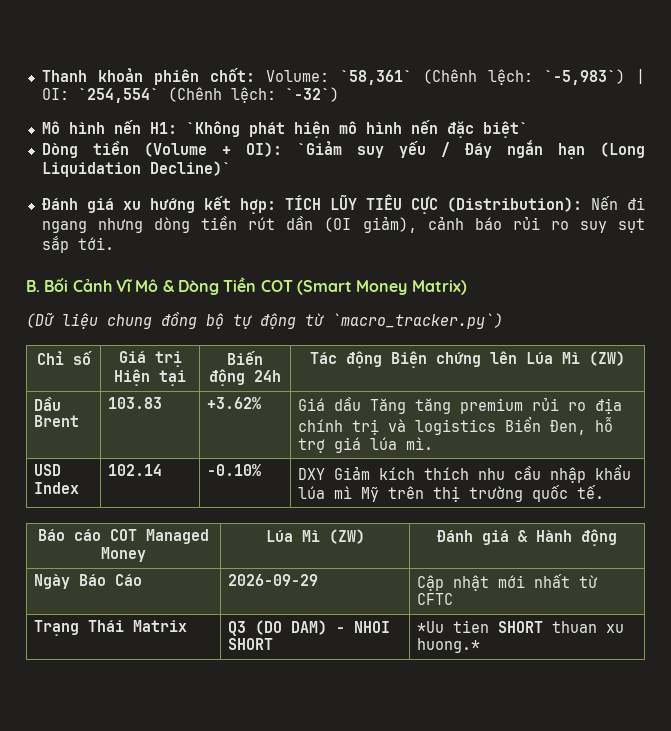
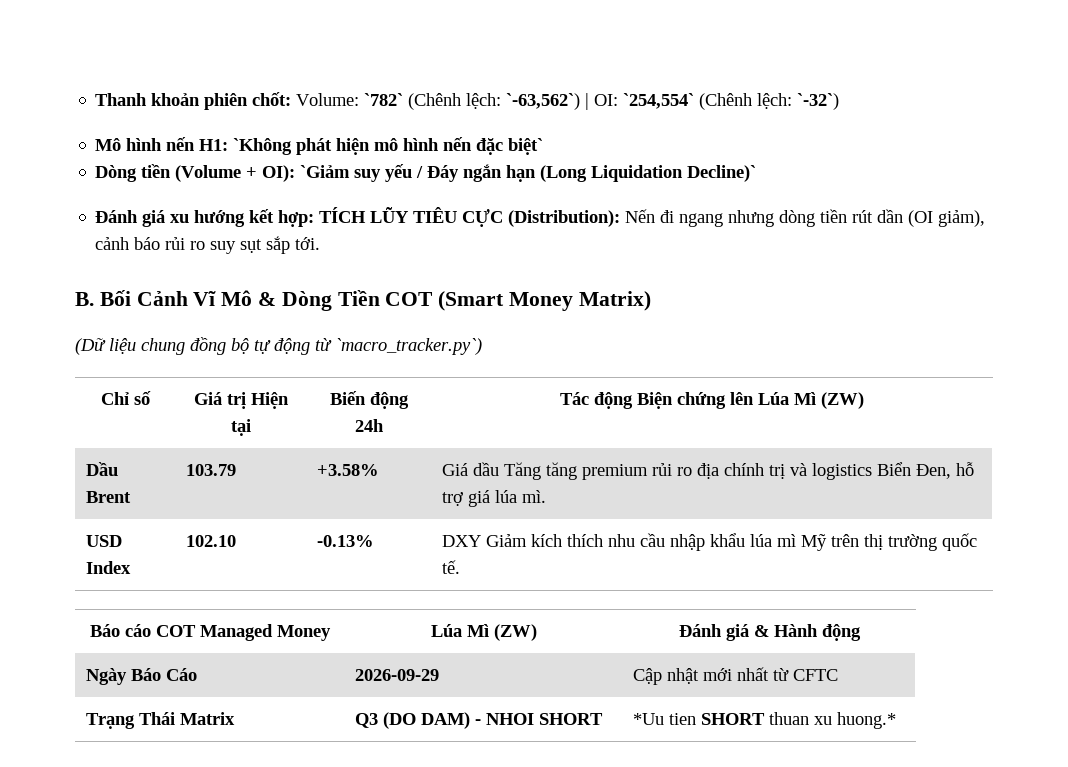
[339,69,625,85] `58,361` (Chênh lệch: `-5,983`) -> [364,93,581,110] `782` (Chênh lệch: `-63,562`)
[108,397,163,409] [207,397,262,409] 103.83 | +3.62% -> [186,464,237,476] [317,464,380,476] 103.79 | +3.58%
[108,464,163,476] [207,464,262,476] 102.14 | -0.10% -> [186,535,237,547] [317,535,375,547] 102.10 | -0.13%

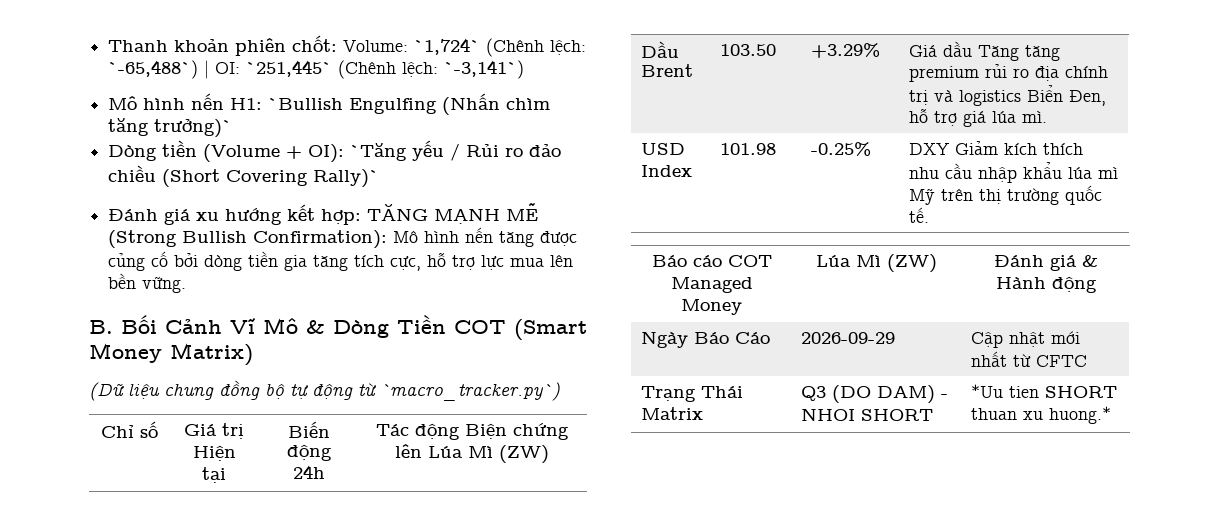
[364,93,581,110] `782` (Chênh lệch: `-63,562`) -> [414,38,587,57] [108,60,199,79] `1,724` (Chênh lệch: `-65,488`)
[623,93,840,110] `254,554` (Chênh lệch: `-32`) -> [246,60,525,79] `251,445` (Chênh lệch: `-3,141`)
[233,137,544,155] `Không phát hiện mô hình nến đặc biệt` -> [268,93,551,115] [108,118,233,138] `Bullish Engulfing (Nhấn chìm tăng trưởng)`
[300,164,757,182] `Giảm suy yếu / Đáy ngắn hạn (Long Liquidation Decline)` -> [350,140,562,161] [108,165,380,188] `Tăng yếu / Rủi ro đảo chiều (Short Covering Rally)`
[319,207,986,227] [95,236,321,254] TÍCH LŨY TIÊU CỰC (Distribution): Nến đi ngang nhưng dòng tiền rút dần (OI giảm), cảnh báo rủi ro suy sụt sắp tới. -> [367,202,539,224] [108,227,578,249] [108,251,574,271] [108,273,187,293] TĂNG MẠNH MẼ (Strong Bullish Confirmation): Mô hình nến tăng được củng cố bởi dòng tiền gia tăng tích cực, hỗ trợ lực mua lên bền vững.
[186,464,237,476] [317,464,380,476] 103.79 | +3.58% -> [720,44,777,56] [811,43,881,58] 103.50 | +3.29%
[186,535,237,547] [317,535,375,547] 102.10 | -0.13% -> [720,143,777,155] [811,142,872,156] 101.98 | -0.25%

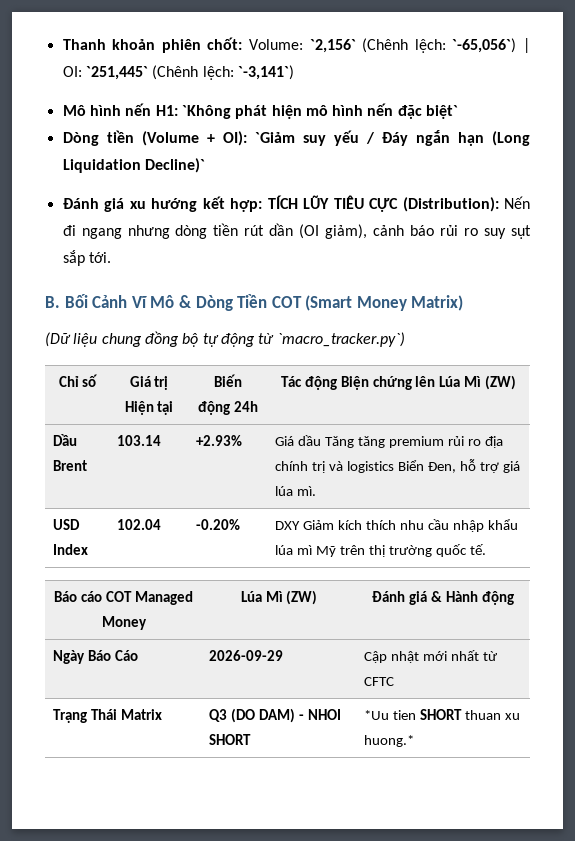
[414,38,587,57] [108,60,199,79] `1,724` (Chênh lệch: `-65,488`) -> [309,38,517,53] `2,156` (Chênh lệch: `-65,056`)
[268,93,551,115] [108,118,233,138] `Bullish Engulfing (Nhấn chìm tăng trưởng)` -> [181,103,459,119] `Không phát hiện mô hình nến đặc biệt`
[350,140,562,161] [108,165,380,188] `Tăng yếu / Rủi ro đảo chiều (Short Covering Rally)` -> [254,130,530,146] [62,158,205,173] `Giảm suy yếu / Đáy ngắn hạn (Long Liquidation Decline)`
[367,202,539,224] [108,227,578,249] [108,251,574,271] [108,273,187,293] TĂNG MẠNH MẼ (Strong Bullish Confirmation): Mô hình nến tăng được củng cố bởi dòng tiền gia tăng tích cực, hỗ trợ lực mua lên bền vững. -> [267,195,530,212] [62,223,531,239] [62,250,111,266] TÍCH LŨY TIÊU CỰC (Distribution): Nến đi ngang nhưng dòng tiền rút dần (OI giảm), cảnh báo rủi ro suy sụt sắp tới.
[720,44,777,56] [811,43,881,58] 103.50 | +3.29% -> [117,435,162,446] [196,435,243,446] 103.14 | +2.93%
[720,143,777,155] [811,142,872,156] 101.98 | -0.25% -> [117,519,162,530] [196,519,241,530] 102.04 | -0.20%

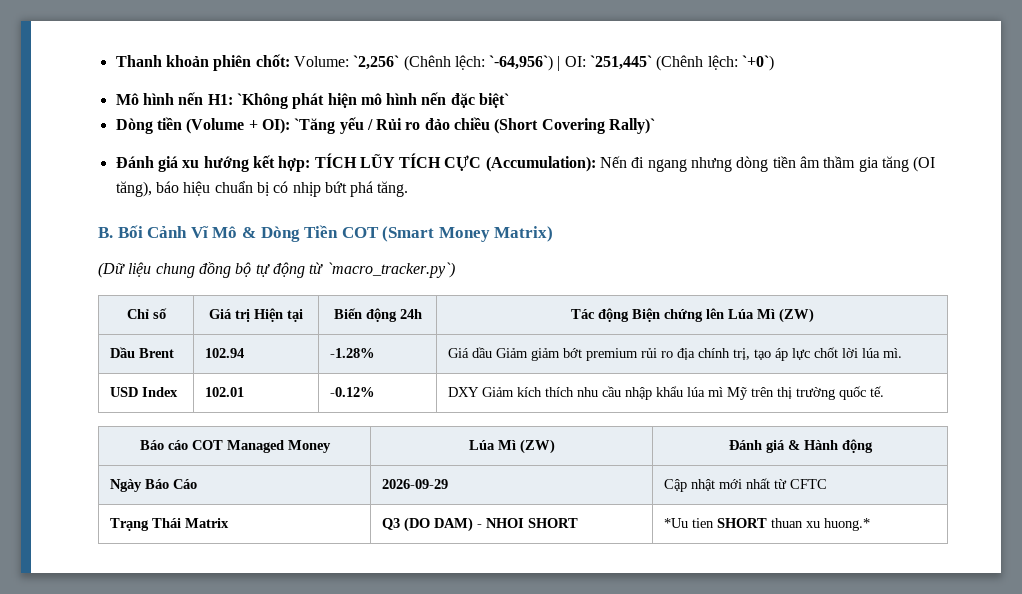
[309,38,517,53] `2,156` (Chênh lệch: `-65,056`) -> [353,55,554,71] `2,256` (Chênh lệch: `-64,956`)
[237,65,294,80] `-3,141`) -> [742,55,775,71] `+0`)
[254,130,530,146] [62,158,205,173] `Giảm suy yếu / Đáy ngắn hạn (Long Liquidation Decline)` -> [294,117,656,134] `Tăng yếu / Rủi ro đảo chiều (Short Covering Rally)`
[333,195,499,212] TIÊU CỰC (Distribution): -> [399,153,596,172] TÍCH CỰC (Accumulation):
[244,223,531,239] [62,250,111,266] rút dần (OI giảm), cảnh báo rủi ro suy sụt sắp tới. -> [800,156,936,172] [115,181,409,197] âm thầm gia tăng (OI tăng), báo hiệu chuẩn bị có nhịp bứt phá tăng.
[117,435,162,446] [196,435,243,446] 103.14 | +2.93% -> [204,348,244,358] [329,348,375,358] 102.94 | -1.28%
[325,436,386,448] Tăng tăng -> [495,348,582,361] Giảm giảm bớt
[312,459,520,473] trị và logistics Biển Đen, hỗ trợ giá -> [732,347,858,361] trị, tạo áp lực chốt lời
[117,519,162,530] [196,519,241,530] 102.04 | -0.20% -> [204,387,244,397] [329,387,375,397] 102.01 | -0.12%

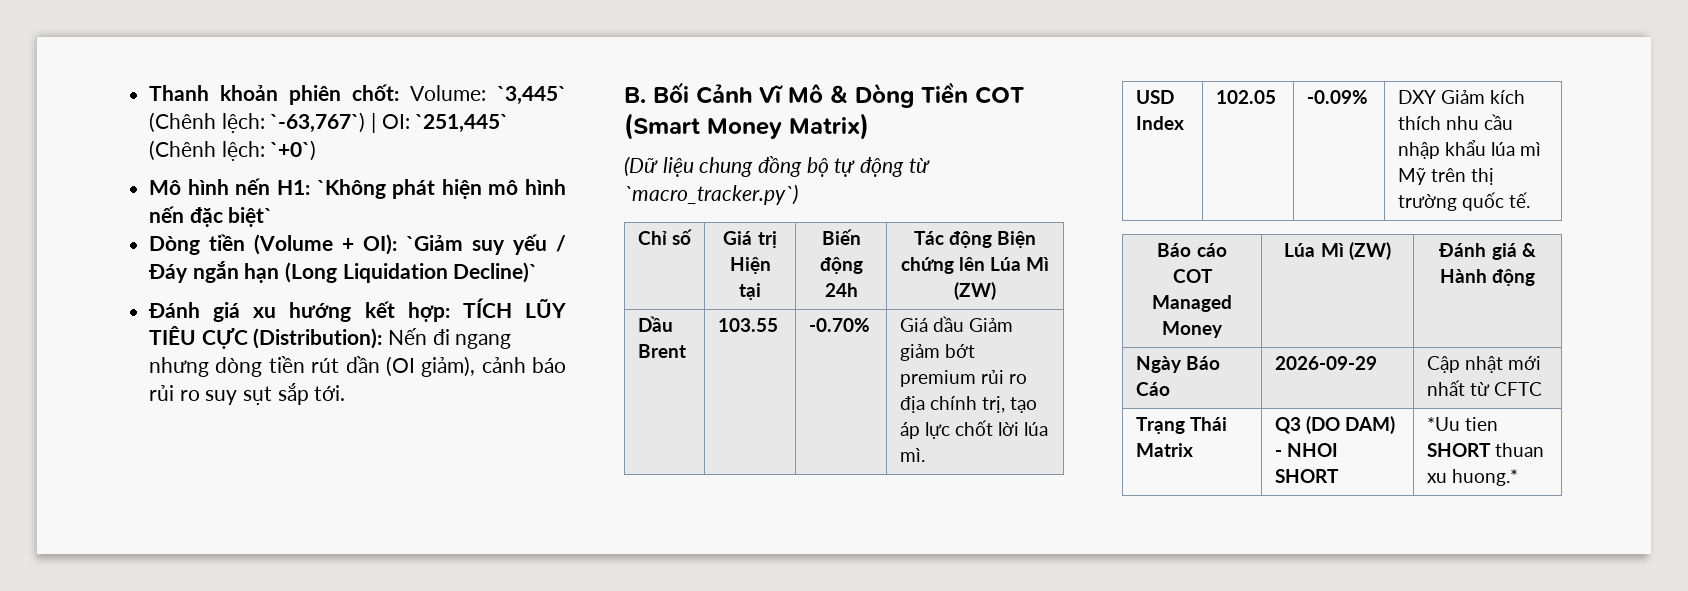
[353,55,554,71] `2,256` (Chênh lệch: `-64,956`) -> [497,86,566,105] [149,112,366,133] `3,445` (Chênh lệch: `-63,767`)
[294,117,656,134] `Tăng yếu / Rủi ro đảo chiều (Short Covering Rally)` -> [406,234,566,255] [148,261,538,283] `Giảm suy yếu / Đáy ngắn hạn (Long Liquidation Decline)`
[399,153,596,172] TÍCH CỰC (Accumulation): -> [149,326,383,349] TIÊU CỰC (Distribution):
[800,156,936,172] [115,181,409,197] âm thầm gia tăng (OI tăng), báo hiệu chuẩn bị có nhịp bứt phá tăng. -> [311,356,566,377] [149,383,346,405] rút dần (OI giảm), cảnh báo rủi ro suy sụt sắp tới.
[204,348,244,358] [329,348,375,358] 102.94 | -1.28% -> [717,318,778,332] [808,318,870,332] 103.55 | -0.70%
[204,387,244,397] [329,387,375,397] 102.01 | -0.12% -> [1215,90,1276,104] [1306,90,1368,104] 102.05 | -0.09%

